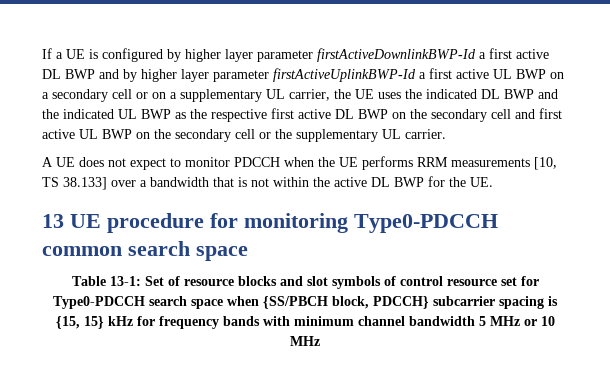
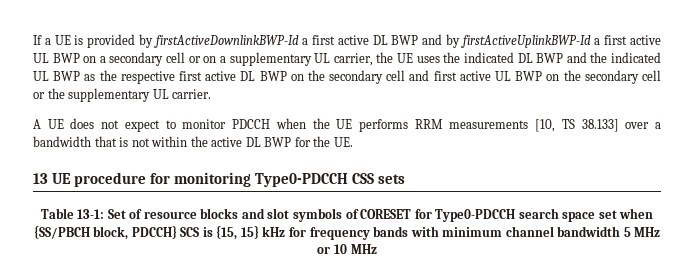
[102,48,313,62] configured by higher layer parameter -> [87,34,153,48] provided by
[141,69,269,82] higher layer parameter -> (460, 41) none
[42,241,248,261] common search space -> [352,173,406,184] CSS sets
[399,276,517,286] control resource set -> [360,209,412,219] CORESET
(223, 304) none -> [598,210,617,219] set
[433,296,544,309] subcarrier spacing -> [180,227,200,237] SCS

